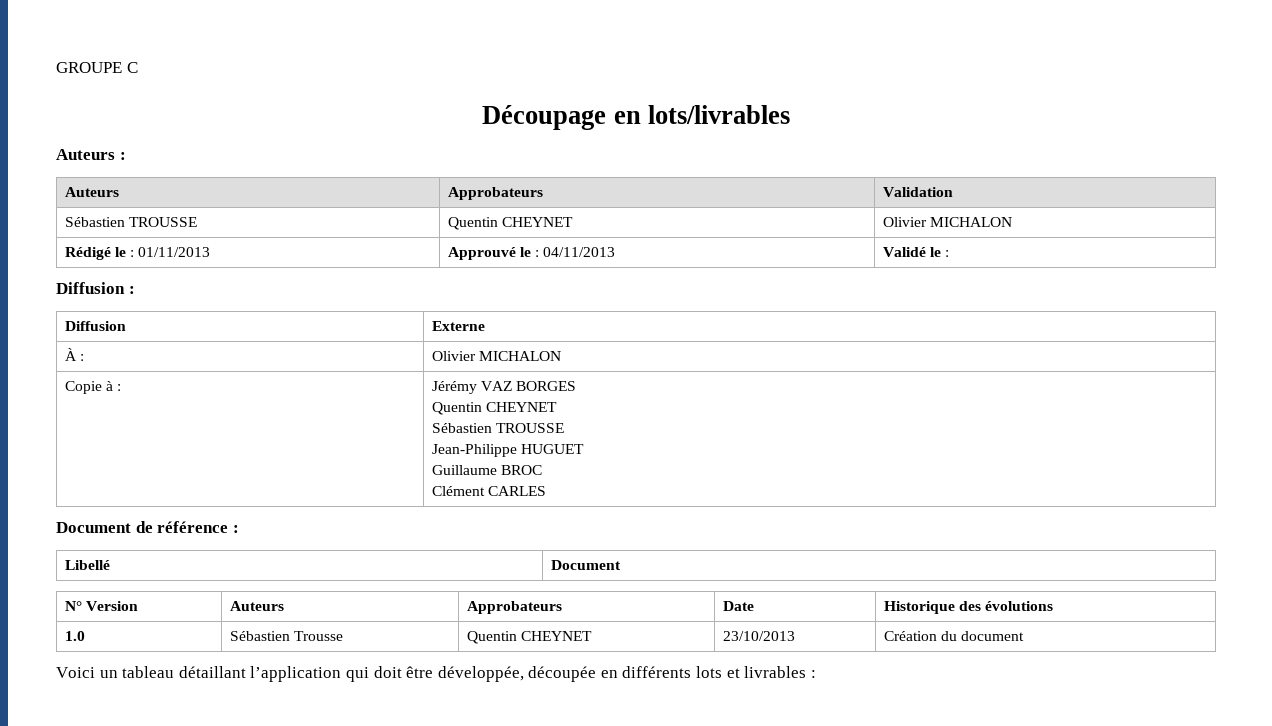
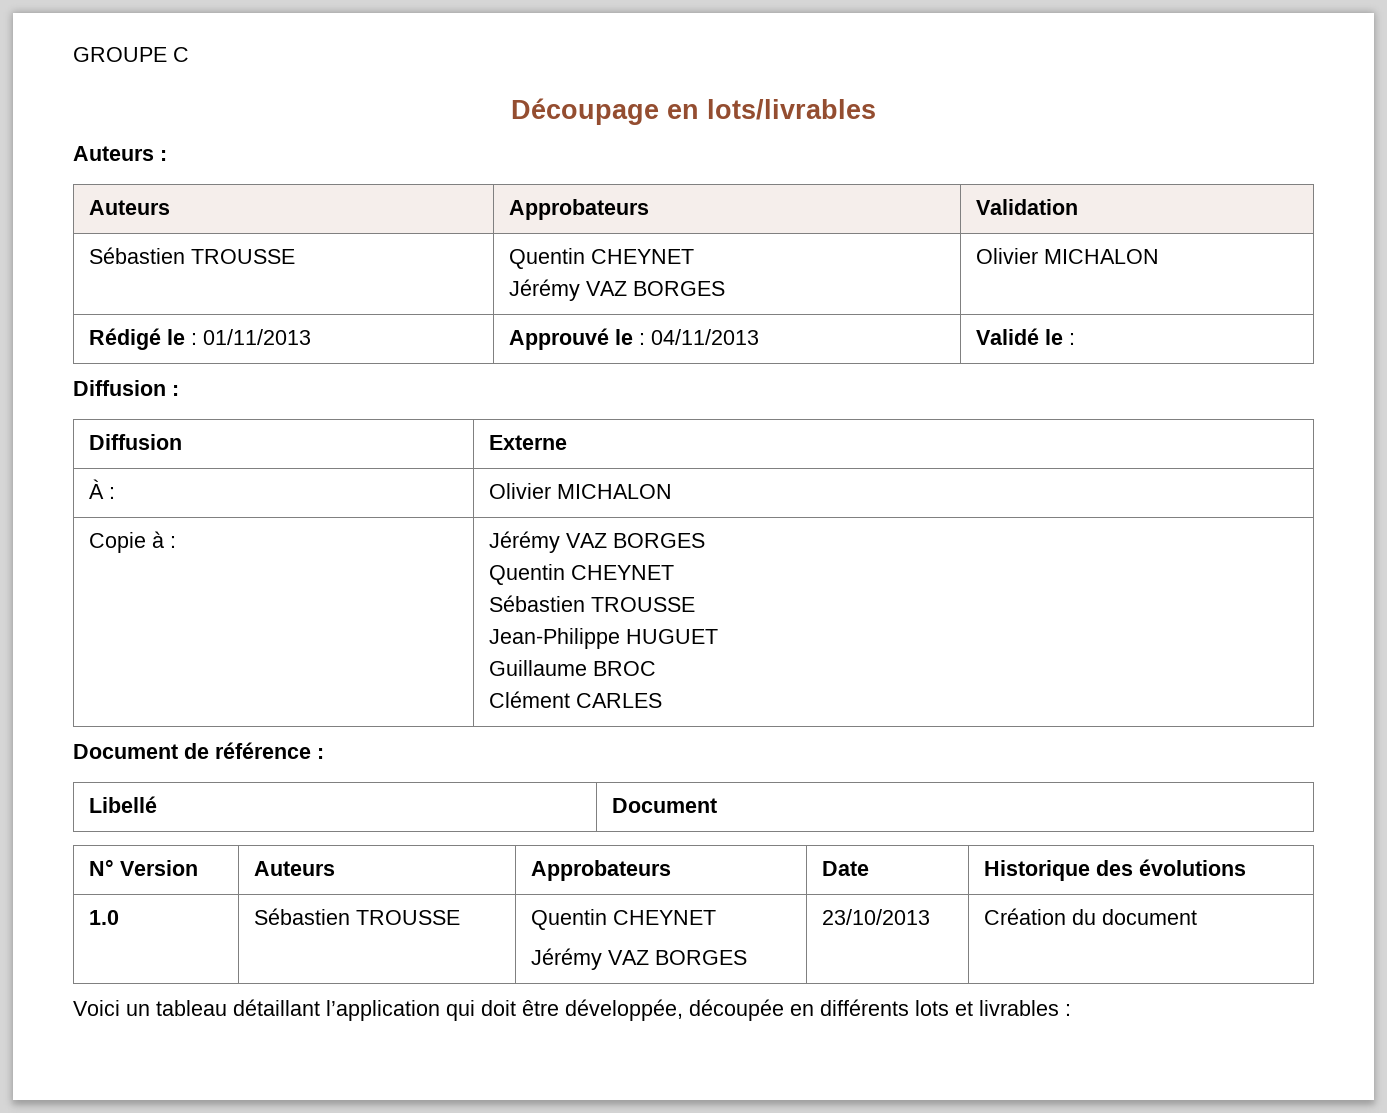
(573, 222) none -> [508,279,725,301] // Jérémy VAZ BORGES
[293,631,343,641] [466,631,592,644] Trousse | Quentin CHEYNET -> [355,910,460,925] [530,909,716,930] [530,948,747,970] TROUSSE | Quentin CHEYNET // Jérémy VAZ BORGES

